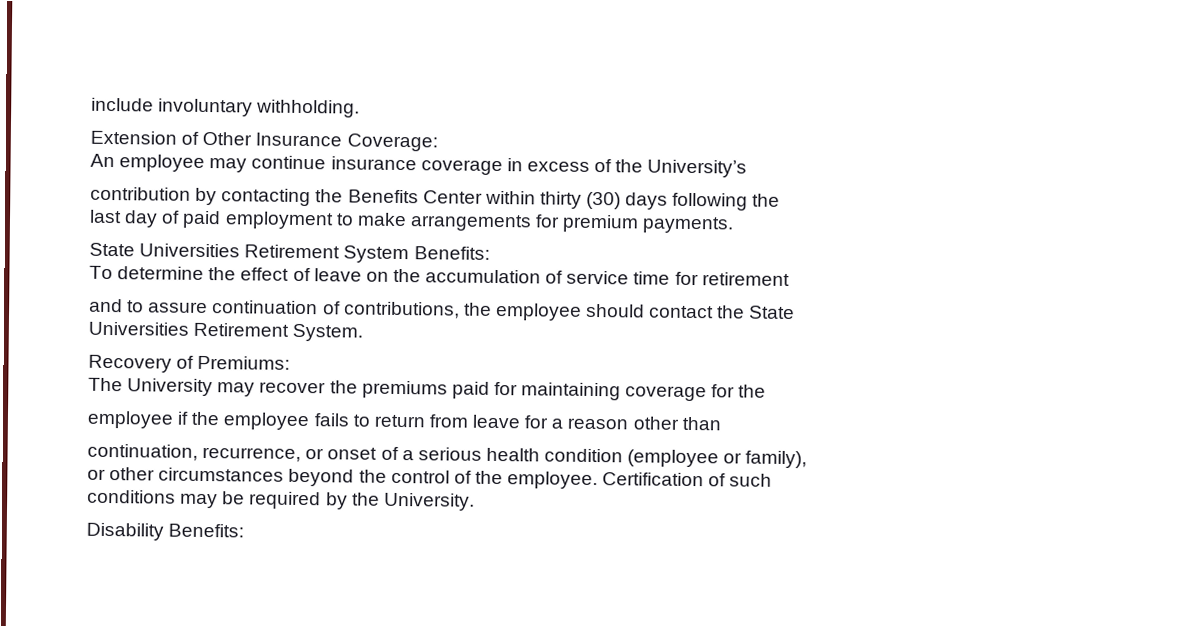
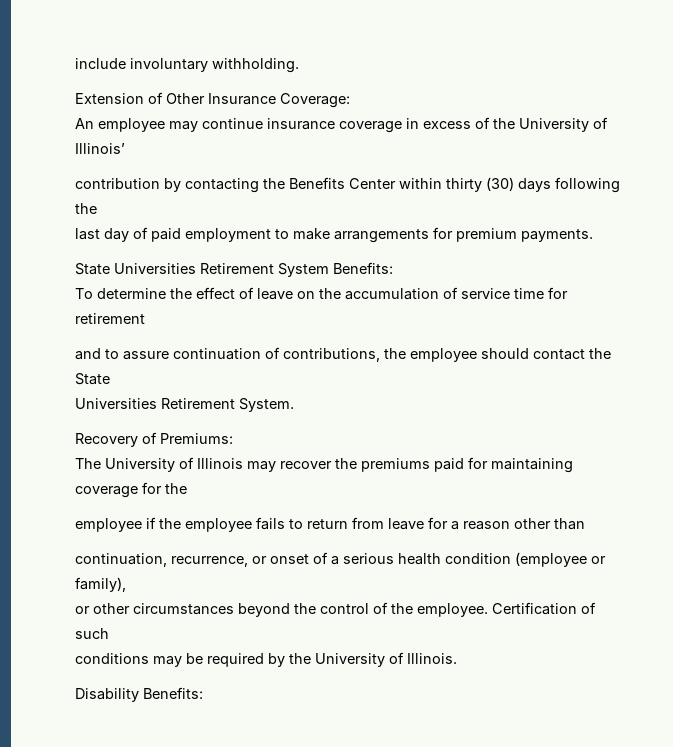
[647,159,748,178] University’s -> [519,117,608,132] [75,143,125,154] University of Illinois’
(214, 387) none -> [179,457,243,469] of Illinois
[383,492,475,511] University. -> [315,652,457,667] University of Illinois.

